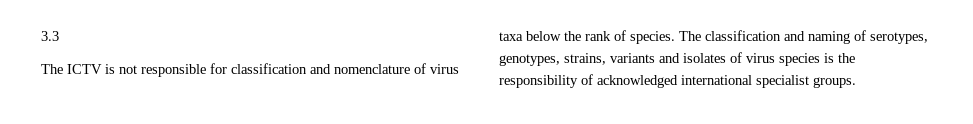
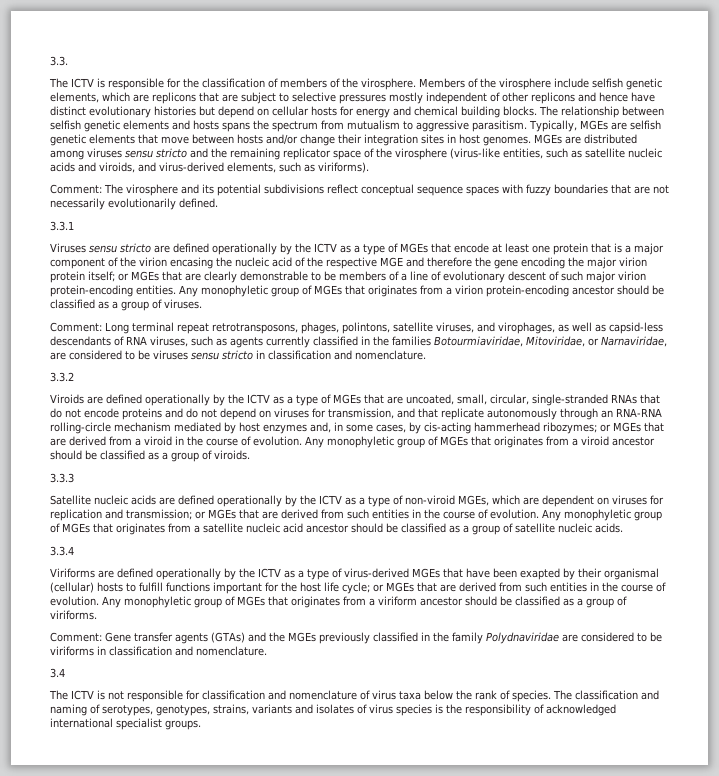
[41,31,59,41] 3.3 -> [50,56,68,66] [49,78,662,90] [50,92,655,104] [50,106,664,118] [50,120,661,132] [50,134,637,146] [50,148,662,160] [50,162,369,173] [50,184,669,196] [50,198,218,210] [50,221,74,231] [50,243,664,255] [50,257,647,269] [50,271,646,283] [50,285,664,297] [50,299,202,311] [50,322,663,334] [50,336,667,348] [50,350,426,360] [50,372,74,382] [50,394,660,406] [50,408,662,420] [50,422,664,434] [50,436,655,448] [50,450,250,462] [50,473,74,483] [50,495,664,507] [50,509,662,521] [50,523,623,535] [50,546,74,556] [50,568,659,580] [50,582,666,594] [50,596,627,608] [50,610,97,620] [50,632,662,644] [50,646,267,656] [50,668,65,678] 3.3. // The ICTV is responsible for the classification of members of the virosphere. Members of the virosphere include selfish genetic elements, which are replicons that are subject to selective pressures mostly independent of other replicons and hence have distinct evolutionary histories but depend on cellular hosts for energy and chemical building blocks. The relationship between selfish genetic elements and hosts spans the spectrum from mutualism to aggressive parasitism. Typically, MGEs are selfish genetic elements that move between hosts and/or change their integration sites in host genomes. MGEs are distributed among viruses sensu stricto and the remaining replicator space of the virosphere (virus-like entities, such as satellite nucleic acids and viroids, and virus-derived elements, such as viriforms). // Comment: The virosphere and its potential subdivisions reflect conceptual sequence spaces with fuzzy boundaries that are not necessarily evolutionarily defined. // 3.3.1 // Viruses sensu stricto are defined operationally by the ICTV as a type of MGEs that encode at least one protein that is a major component of the virion encasing the nucleic acid of the respective MGE and therefore the gene encoding the major virion protein itself; or MGEs that are clearly demonstrable to be members of a line of evolutionary descent of such major virion protein-encoding entities. Any monophyletic group of MGEs that originates from a virion protein-encoding ancestor should be classified as a group of viruses. // Comment: Long terminal repeat retrotransposons, phages, polintons, satellite viruses, and virophages, as well as capsid-less descendants of RNA viruses, such as agents currently classified in the families Botourmiaviridae, Mitoviridae, or Narnaviridae, are considered to be viruses sensu stricto in classification and nomenclature. // 3.3.2 // Viroids are defined operationally by the ICTV as a type of MGEs that are uncoated, small, circular, single-stranded RNAs that do not encode proteins and do not depend on viruses for transmission, and that replicate autonomously through an RNA-RNA rolling-circle mechanism mediated by host enzymes and, in some cases, by cis-acting hammerhead ribozymes; or MGEs that are derived from a viroid in the course of evolution. Any monophyletic group of MGEs that originates from a viroid ancestor should be classified as a group of viroids. // 3.3.3 // Satellite nucleic acids are defined operationally by the ICTV as a type of non-viroid MGEs, which are dependent on viruses for replication and transmission; or MGEs that are derived from such entities in the course of evolution. Any monophyletic group of MGEs that originates from a satellite nucleic acid ancestor should be classified as a group of satellite nucleic acids. // 3.3.4 // Viriforms are defined operationally by the ICTV as a type of virus-derived MGEs that have been exapted by their organismal (cellular) hosts to fulfill functions important for the host life cycle; or MGEs that are derived from such entities in the course of evolution. Any monophyletic group of MGEs that originates from a viriform ancestor should be classified as a group of viriforms. // Comment: Gene transfer agents (GTAs) and the MGEs previously classified in the family Polydnaviridae are considered to be viriforms in classification and nomenclature. // 3.4

